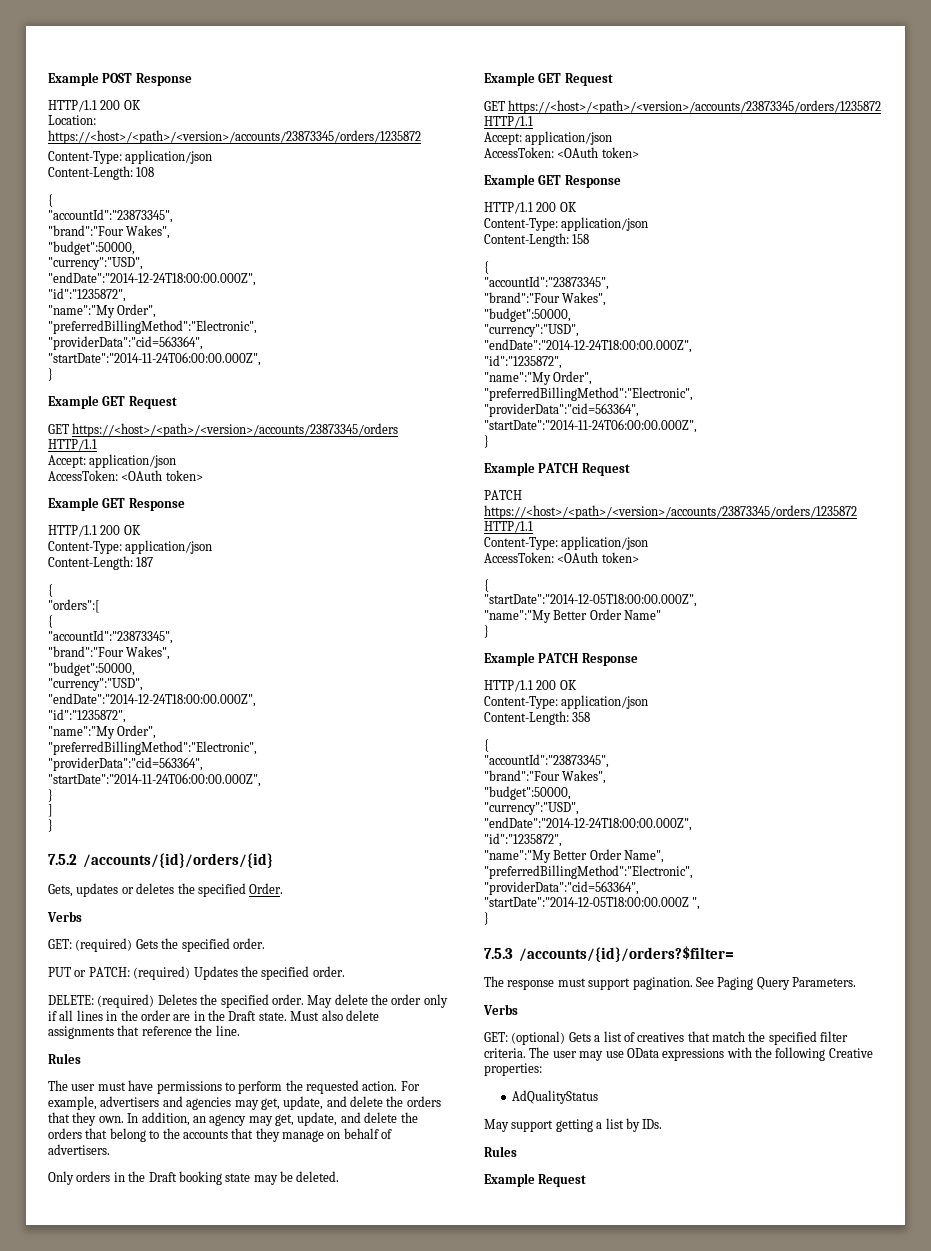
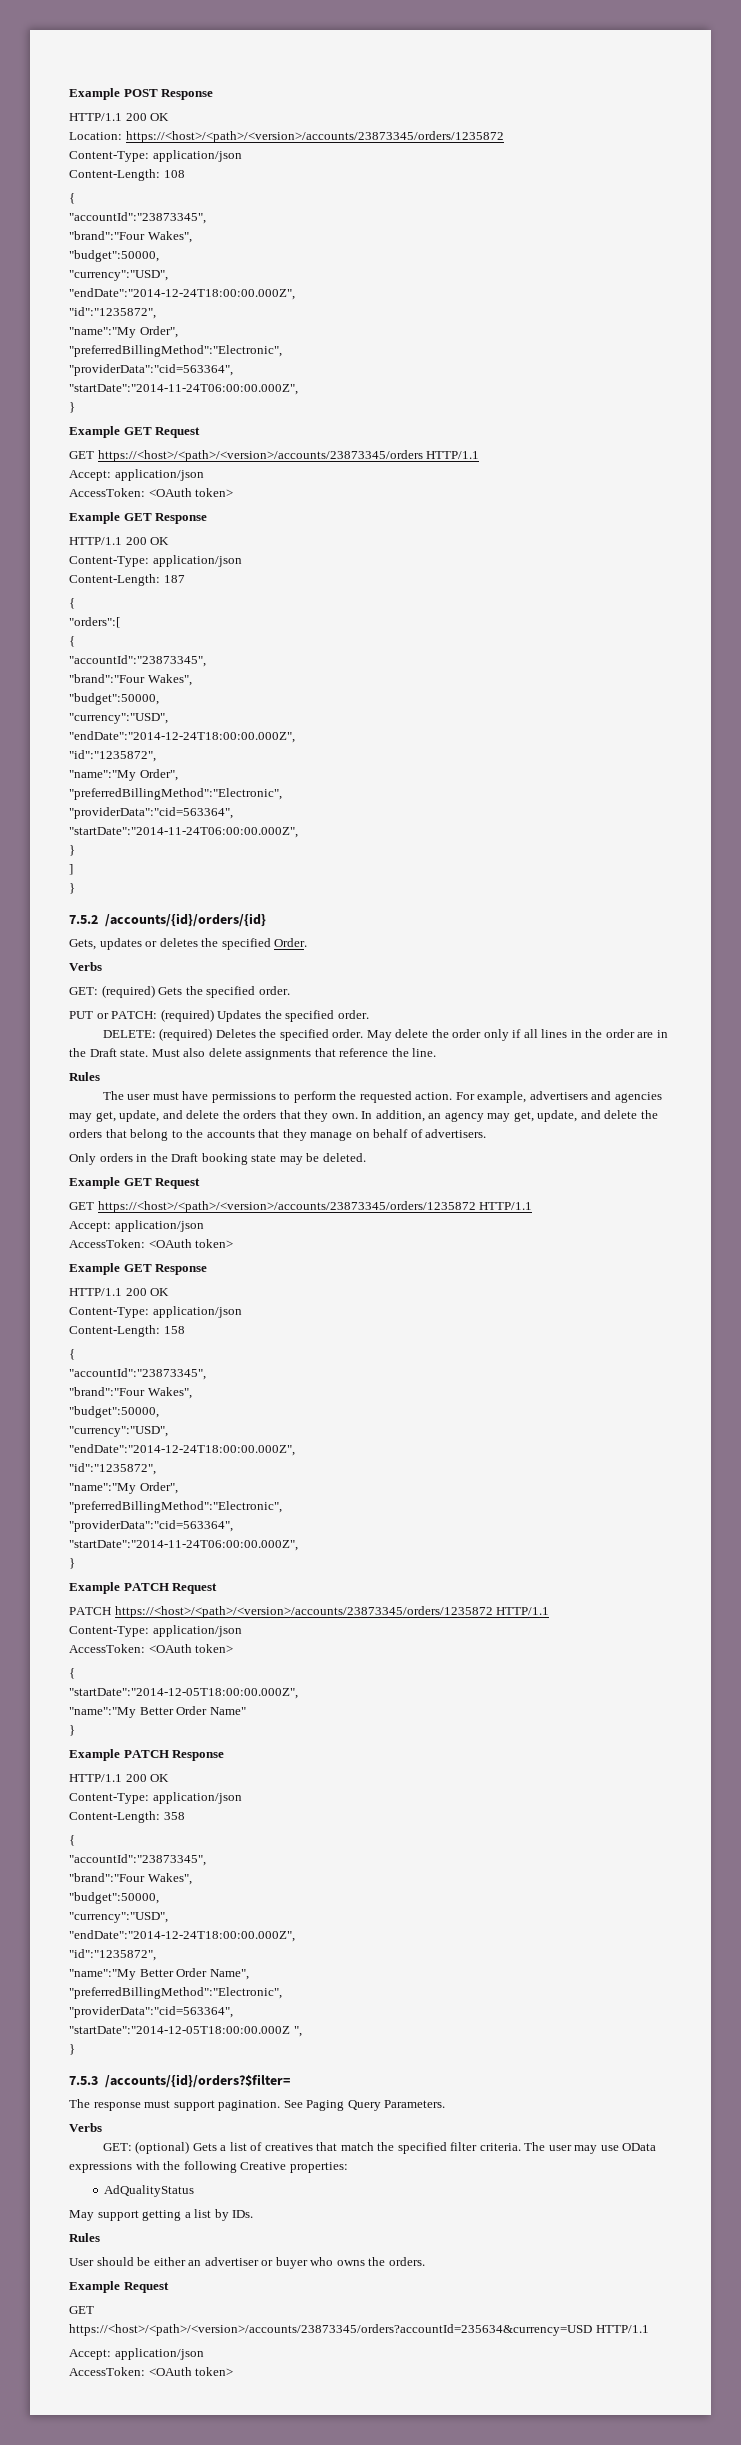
[484,1173,587,1187] Example Request -> [69,2257,425,2269] [69,2281,169,2293] [69,2306,94,2314] [69,2324,649,2336] [69,2348,204,2360] [69,2367,234,2376] User should be either an advertiser or buyer who owns the orders. // Example Request // GET // https://<host>/<path>/<version>/accounts/23873345/orders?accountId=235634&currency=USD HTTP/1.1 // Accept: application/json // AccessToken: <OAuth token>

